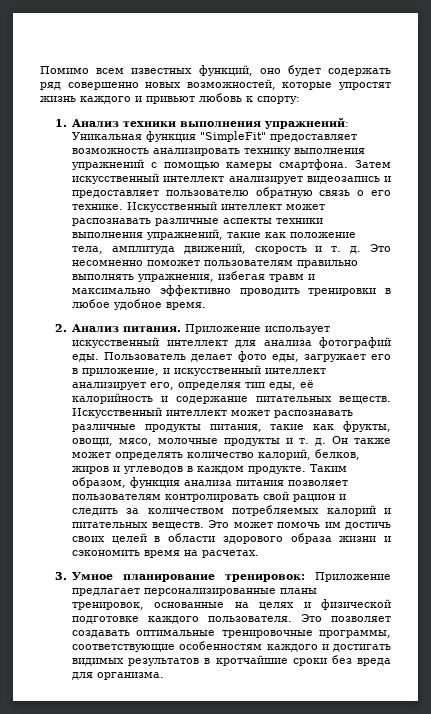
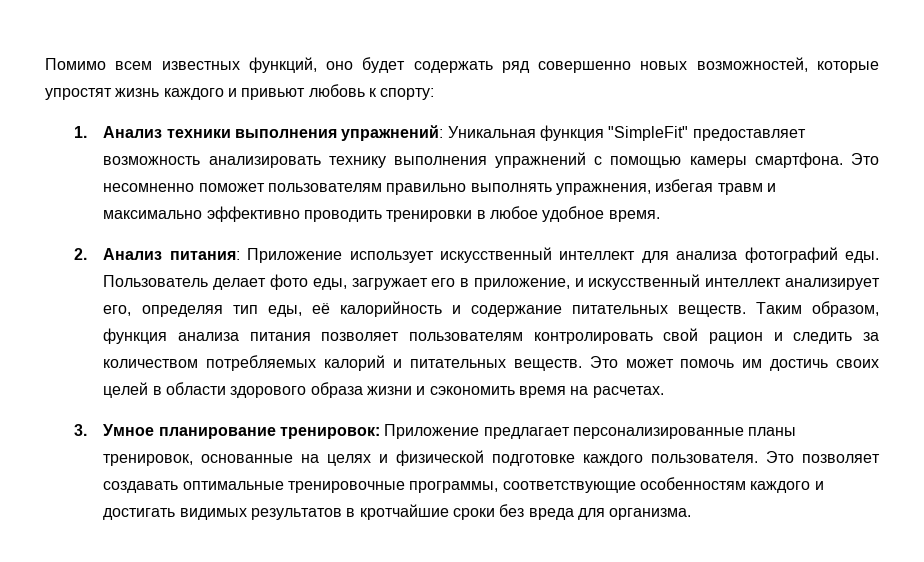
[355,160,391,168] [72,173,392,184] [72,187,391,198] [72,201,326,212] [72,218,324,226] [72,229,357,240] [72,243,362,254] Затем искусственный интеллект анализирует видеозапись и предоставляет пользователю обратную связь о его технике. Искусственный интеллект может распознавать различные аспекты техники выполнения упражнений, такие как положение тела, амплитуда движений, скорость и т. д. -> (843, 160) none
[123,326,182,332] питания. -> [169,251,240,260] питания:
[72,407,354,418] [72,421,391,432] [72,436,392,446] [72,449,361,460] [72,466,307,474] Искусственный интеллект может распознавать различные продукты питания, такие как фрукты, овощи, мясо, молочные продукты и т. д. Он также может определять количество калорий, белков, жиров и углеводов в каждом продукте. -> (746, 311) none

